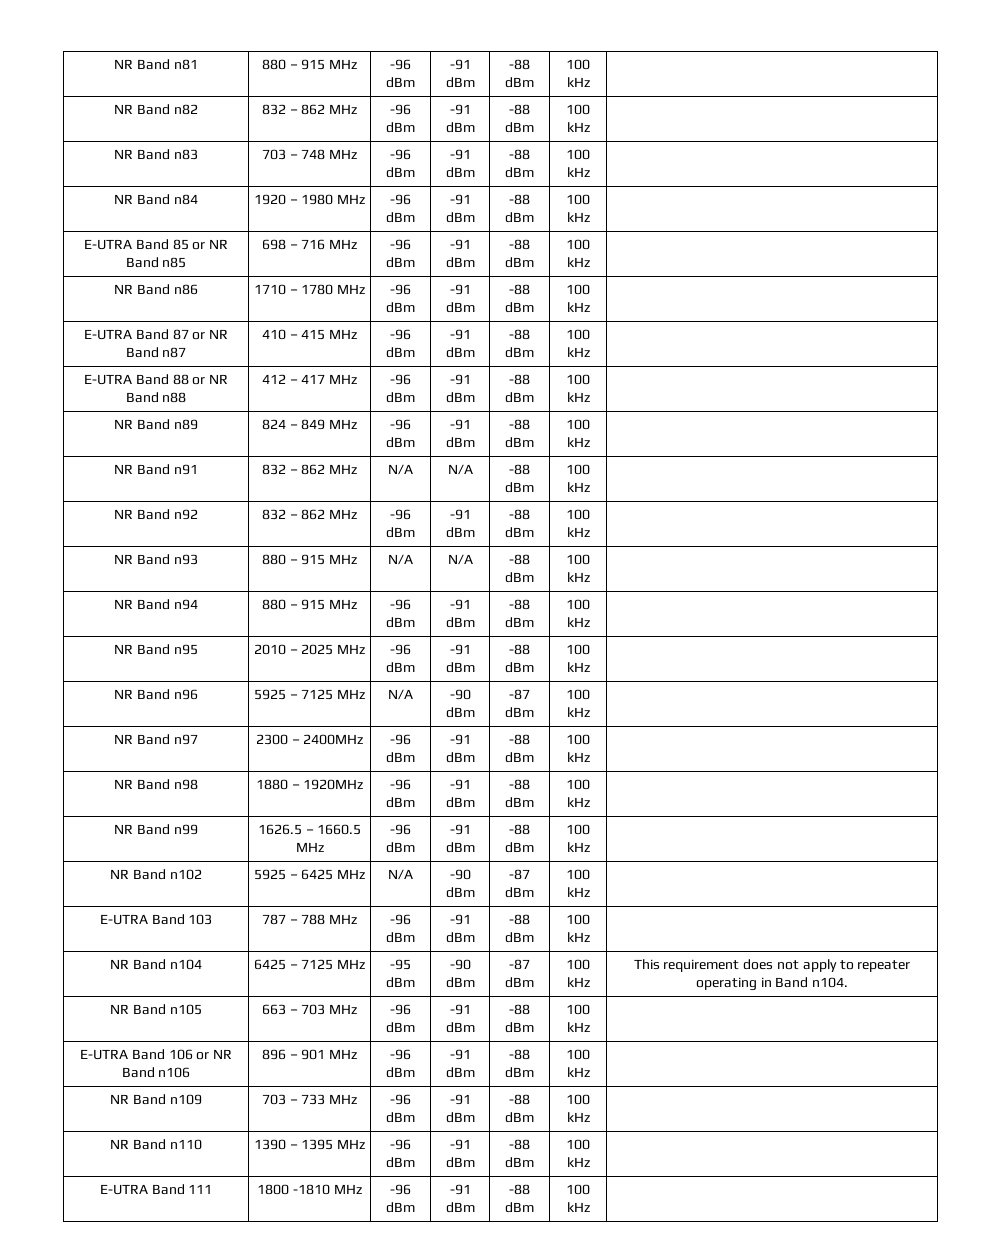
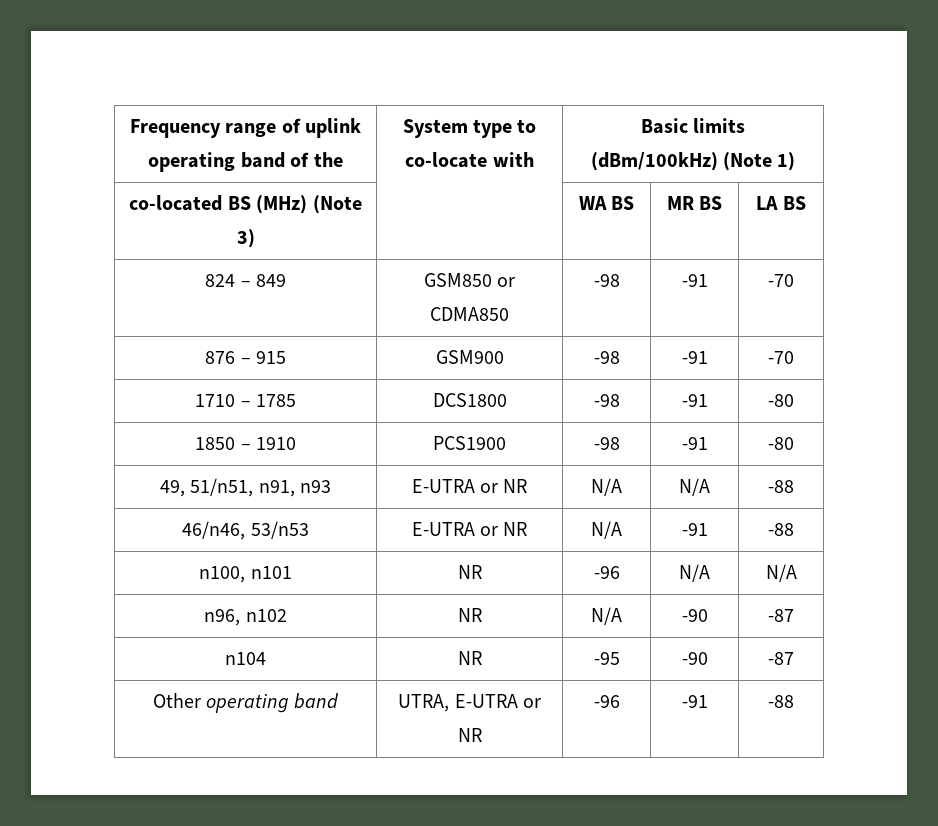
[114,59,198,70] [261,59,358,70] [390,59,411,70] [386,77,415,88] [449,59,471,70] [445,77,475,88] [509,59,530,70] [505,77,534,88] [566,59,590,70] [566,77,590,87] [114,104,198,115] [261,104,358,115] [390,104,411,115] [386,122,415,133] [449,104,471,115] [445,122,475,133] [509,104,530,115] [505,122,534,133] [566,104,590,115] [566,122,590,132] [114,149,198,160] [261,149,358,160] [390,149,411,160] [386,167,415,178] [449,149,471,160] [445,167,475,178] [509,149,530,160] [505,167,534,178] [566,149,590,160] [566,167,590,177] [114,194,198,205] [253,194,366,205] [390,194,411,205] [386,212,415,223] [449,194,471,205] [445,212,475,223] [509,194,530,205] [505,212,534,223] [566,194,590,205] [566,212,590,222] [83,239,229,250] [125,257,187,268] [261,239,358,250] [390,239,411,250] [386,257,415,268] [449,239,471,250] [445,257,475,268] [509,239,530,250] [505,257,534,268] [566,239,590,250] [566,257,590,267] [114,284,198,295] [253,284,366,295] [390,284,411,295] [386,302,415,313] [449,284,471,295] [445,302,475,313] [509,284,530,295] [505,302,534,313] [566,284,590,295] [566,302,590,312] [83,329,229,340] [125,347,187,358] [261,329,358,340] [390,329,411,340] [386,347,415,358] [449,329,471,340] [445,347,475,358] [509,329,530,340] [505,347,534,358] [566,329,590,340] [566,347,590,357] [83,374,229,385] [125,392,187,403] [261,374,358,384] [390,374,411,385] [386,392,415,403] [449,374,471,385] [445,392,475,403] [509,374,530,385] [505,392,534,403] [566,374,590,385] [566,392,590,402] [114,419,198,430] [261,419,358,430] [390,419,411,430] [386,437,415,448] [449,419,471,430] [445,437,475,448] [509,419,530,430] [505,437,534,448] [566,419,590,430] [566,437,590,447] [114,464,198,475] [261,464,358,475] [388,464,413,475] [447,464,473,475] [509,464,530,475] [505,482,534,493] [566,464,590,475] [566,482,590,492] [114,509,198,520] [261,509,358,520] [390,509,411,520] [386,527,415,538] [449,509,471,520] [445,527,475,538] [509,509,530,520] [505,527,534,538] [566,509,590,520] [566,527,590,537] [114,554,198,565] [261,554,358,565] [388,554,413,565] [447,554,473,565] [509,554,530,565] [505,572,534,583] [566,554,590,565] [566,572,590,582] [114,599,198,610] [261,599,358,610] [390,599,411,610] [386,617,415,628] [449,599,471,610] [445,617,475,628] [509,599,530,610] [505,617,534,628] [566,599,590,610] [566,617,590,627] [114,644,198,655] [253,644,366,655] [390,644,411,655] [386,662,415,673] [449,644,471,655] [445,662,475,673] [509,644,530,655] [505,662,534,673] [566,644,590,655] [566,662,590,672] [114,689,198,700] [253,689,366,700] [388,689,413,700] [449,689,471,700] [445,707,475,718] [509,689,530,700] [505,707,534,718] [566,689,590,700] [566,707,590,717] [114,734,198,745] [255,734,364,745] [390,734,411,745] [386,752,415,763] [449,734,471,745] [445,752,475,763] [509,734,530,745] [505,752,534,763] [566,734,590,745] [566,752,590,762] [114,779,198,790] [255,779,364,790] [390,779,411,790] [386,797,415,808] [449,779,471,790] [445,797,475,808] [509,779,530,790] [505,797,534,808] [566,779,590,790] [566,797,590,807] [114,824,198,835] [257,824,362,835] [295,842,324,852] [390,824,411,835] [386,842,415,853] [449,824,471,835] [445,842,475,853] [509,824,530,835] [505,842,534,853] [566,824,590,835] [566,842,590,852] [110,869,202,880] [253,869,366,880] [388,869,413,880] [449,869,471,880] [445,887,475,898] [509,869,530,880] [505,887,534,898] [566,869,590,880] [566,887,590,897] [99,914,213,925] [261,914,358,925] [390,914,411,925] [386,932,415,943] [449,914,471,925] [445,932,475,943] [509,914,530,925] [505,932,534,943] [566,914,590,925] [566,932,590,942] [110,959,202,970] [253,959,366,970] [390,959,411,970] [386,977,415,988] [449,959,471,970] [445,977,475,988] [509,959,530,970] [505,977,534,988] [566,959,590,970] [566,977,590,987] [633,959,911,972] [695,977,849,991] [110,1004,202,1015] [261,1004,358,1015] [390,1004,411,1015] [386,1022,415,1033] [449,1004,471,1015] [445,1022,475,1033] [509,1004,530,1015] [505,1022,534,1033] [566,1004,590,1015] [566,1022,590,1032] [79,1049,233,1060] [121,1067,191,1078] [261,1049,358,1060] [390,1049,411,1060] [386,1067,415,1078] [449,1049,471,1060] [445,1067,475,1078] [509,1049,530,1060] [505,1067,534,1078] [566,1049,590,1060] [566,1067,590,1077] [110,1094,202,1105] [261,1094,358,1105] [390,1094,411,1105] [386,1112,415,1123] [449,1094,471,1105] [445,1112,475,1123] [509,1094,530,1105] [505,1112,534,1123] [566,1094,590,1105] [566,1112,590,1122] [110,1139,202,1150] [253,1139,366,1150] [390,1139,411,1150] [386,1157,415,1168] [449,1139,471,1150] [445,1157,475,1168] [509,1139,530,1150] [505,1157,534,1168] [566,1139,590,1150] [566,1157,590,1167] [99,1184,213,1195] [257,1184,362,1195] [390,1184,411,1195] [386,1202,415,1213] [449,1184,471,1195] [445,1202,475,1213] [509,1184,530,1195] [505,1202,534,1213] [566,1184,590,1195] [566,1202,590,1212] NR Band n81 | 880 – 915 MHz | -96 dBm | -91 dBm | -88 dBm | 100 kHz | // NR Band n82 | 832 – 862 MHz | -96 dBm | -91 dBm | -88 dBm | 100 kHz | // NR Band n83 | 703 – 748 MHz | -96 dBm | -91 dBm | -88 dBm | 100 kHz | // NR Band n84 | 1920 – 1980 MHz | -96 dBm | -91 dBm | -88 dBm | 100 kHz | // E-UTRA Band 85 or NR Band n85 | 698 – 716 MHz | -96 dBm | -91 dBm | -88 dBm | 100 kHz | // NR Band n86 | 1710 – 1780 MHz | -96 dBm | -91 dBm | -88 dBm | 100 kHz | // E-UTRA Band 87 or NR Band n87 | 410 – 415 MHz | -96 dBm | -91 dBm | -88 dBm | 100 kHz | // E-UTRA Band 88 or NR Band n88 | 412 – 417 MHz | -96 dBm | -91 dBm | -88 dBm | 100 kHz | // NR Band n89 | 824 – 849 MHz | -96 dBm | -91 dBm | -88 dBm | 100 kHz | // NR Band n91 | 832 – 862 MHz | N/A | N/A | -88 dBm | 100 kHz | // NR Band n92 | 832 – 862 MHz | -96 dBm | -91 dBm | -88 dBm | 100 kHz | // NR Band n93 | 880 – 915 MHz | N/A | N/A | -88 dBm | 100 kHz | // NR Band n94 | 880 – 915 MHz | -96 dBm | -91 dBm | -88 dBm | 100 kHz | // NR Band n95 | 2010 – 2025 MHz | -96 dBm | -91 dBm | -88 dBm | 100 kHz | // NR Band n96 | 5925 – 7125 MHz | N/A | -90 dBm | -87 dBm | 100 kHz | // NR Band n97 | 2300 – 2400MHz | -96 dBm | -91 dBm | -88 dBm | 100 kHz | // NR Band n98 | 1880 – 1920MHz | -96 dBm | -91 dBm | -88 dBm | 100 kHz | // NR Band n99 | 1626.5 – 1660.5 MHz | -96 dBm | -91 dBm | -88 dBm | 100 kHz | // NR Band n102 | 5925 – 6425 MHz | N/A | -90 dBm | -87 dBm | 100 kHz | // E-UTRA Band 103 | 787 – 788 MHz | -96 dBm | -91 dBm | -88 dBm | 100 kHz | // NR Band n104 | 6425 – 7125 MHz | -95 dBm | -90 dBm | -87 dBm | 100 kHz | This requirement does not apply to repeater operating in Band n104. // NR Band n105 | 663 – 703 MHz | -96 dBm | -91 dBm | -88 dBm | 100 kHz | // E-UTRA Band 106 or NR Band n106 | 896 – 901 MHz | -96 dBm | -91 dBm | -88 dBm | 100 kHz | // NR Band n109 | 703 – 733 MHz | -96 dBm | -91 dBm | -88 dBm | 100 kHz | // NR Band n110 | 1390 – 1395 MHz | -96 dBm | -91 dBm | -88 dBm | 100 kHz | // E-UTRA Band 111 | 1800 -1810 MHz | -96 dBm | -91 dBm | -88 dBm | 100 kHz | -> [129,118,362,138] [148,152,343,172] [402,119,537,138] [405,152,534,168] [640,118,746,134] [590,152,796,171] [129,195,362,214] [236,229,255,248] [578,196,635,210] [666,196,723,210] [756,196,806,210] [205,274,286,287] [423,273,516,287] [430,307,509,321] [593,274,620,287] [681,274,708,287] [768,274,794,287] [205,351,286,364] [435,350,504,364] [593,351,620,364] [681,351,708,364] [768,351,794,364] [195,394,296,407] [432,393,507,407] [593,394,620,407] [681,394,708,407] [768,394,794,407] [195,437,296,450] [433,436,506,450] [593,437,620,450] [681,437,708,450] [768,437,794,450] [159,478,332,497] [411,479,528,493] [591,478,622,496] [679,478,710,496] [768,480,794,493] [182,521,309,540] [411,522,528,536] [591,521,622,539] [681,523,708,536] [768,523,794,536] [199,566,292,583] [457,565,482,579] [593,566,620,579] [679,564,710,582] [765,564,797,582] [204,609,287,626] [457,608,482,622] [591,607,622,625] [681,609,708,622] [768,609,794,622] [225,652,266,665] [457,651,482,665] [593,652,620,665] [681,652,708,665] [768,652,794,665] [152,693,340,713] [398,694,541,712] [457,728,482,742] [593,695,620,708] [681,695,708,708] [768,695,794,708] Frequency range of uplink operating band of the | System type to co-locate with | Basic limits (dBm/100kHz) (Note 1) // co-located BS (MHz) (Note 3) | | WA BS | MR BS | LA BS // 824 – 849 | GSM850 or CDMA850 | -98 | -91 | -70 // 876 – 915 | GSM900 | -98 | -91 | -70 // 1710 – 1785 | DCS1800 | -98 | -91 | -80 // 1850 – 1910 | PCS1900 | -98 | -91 | -80 // 49, 51/n51, n91, n93 | E-UTRA or NR | N/A | N/A | -88 // 46/n46, 53/n53 | E-UTRA or NR | N/A | -91 | -88 // n100, n101 | NR | -96 | N/A | N/A // n96, n102 | NR | N/A | -90 | -87 // n104 | NR | -95 | -90 | -87 // Other operating band | UTRA, E-UTRA or NR | -96 | -91 | -88

